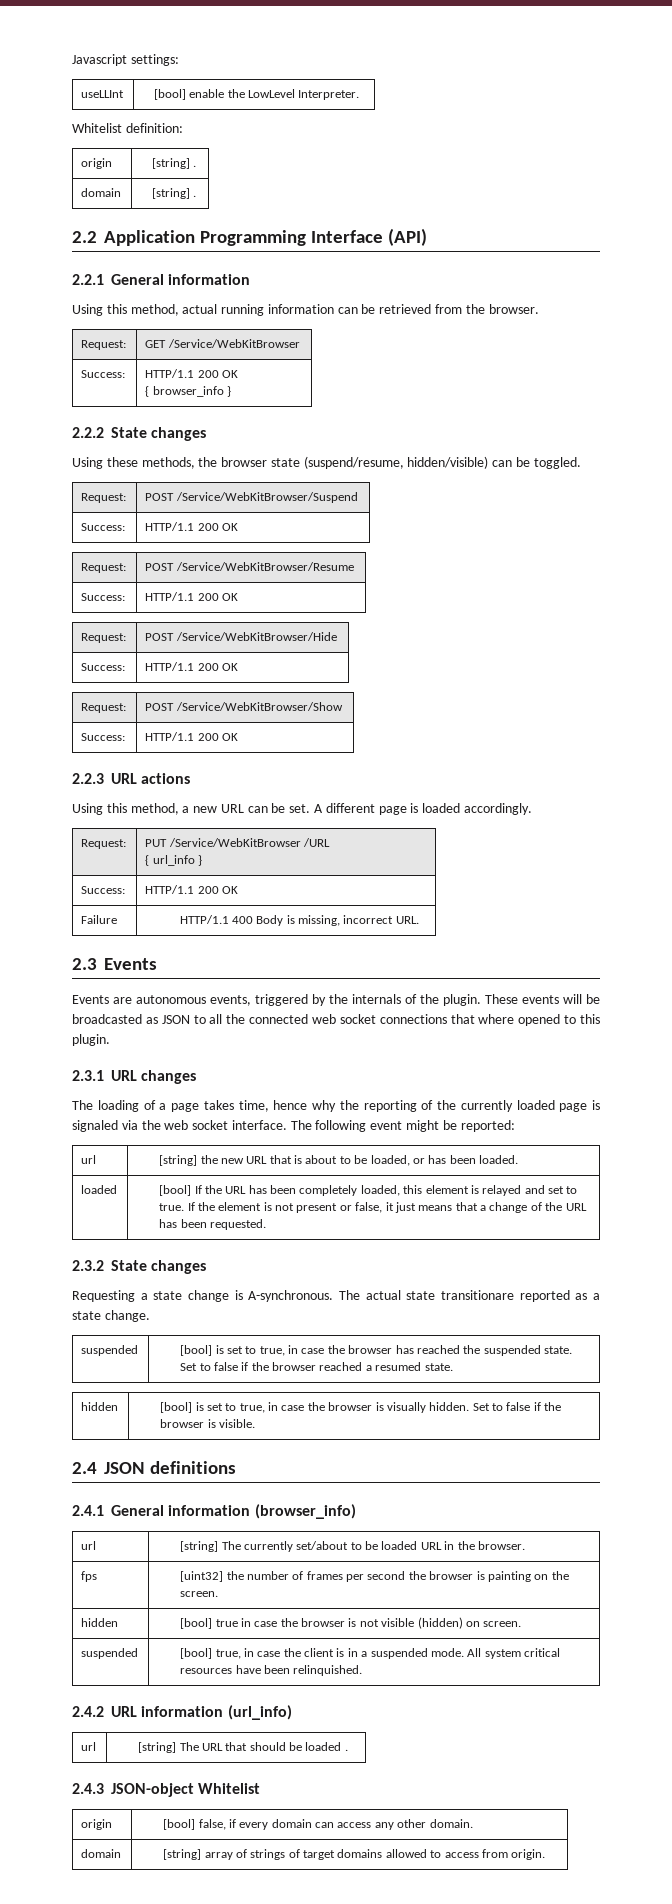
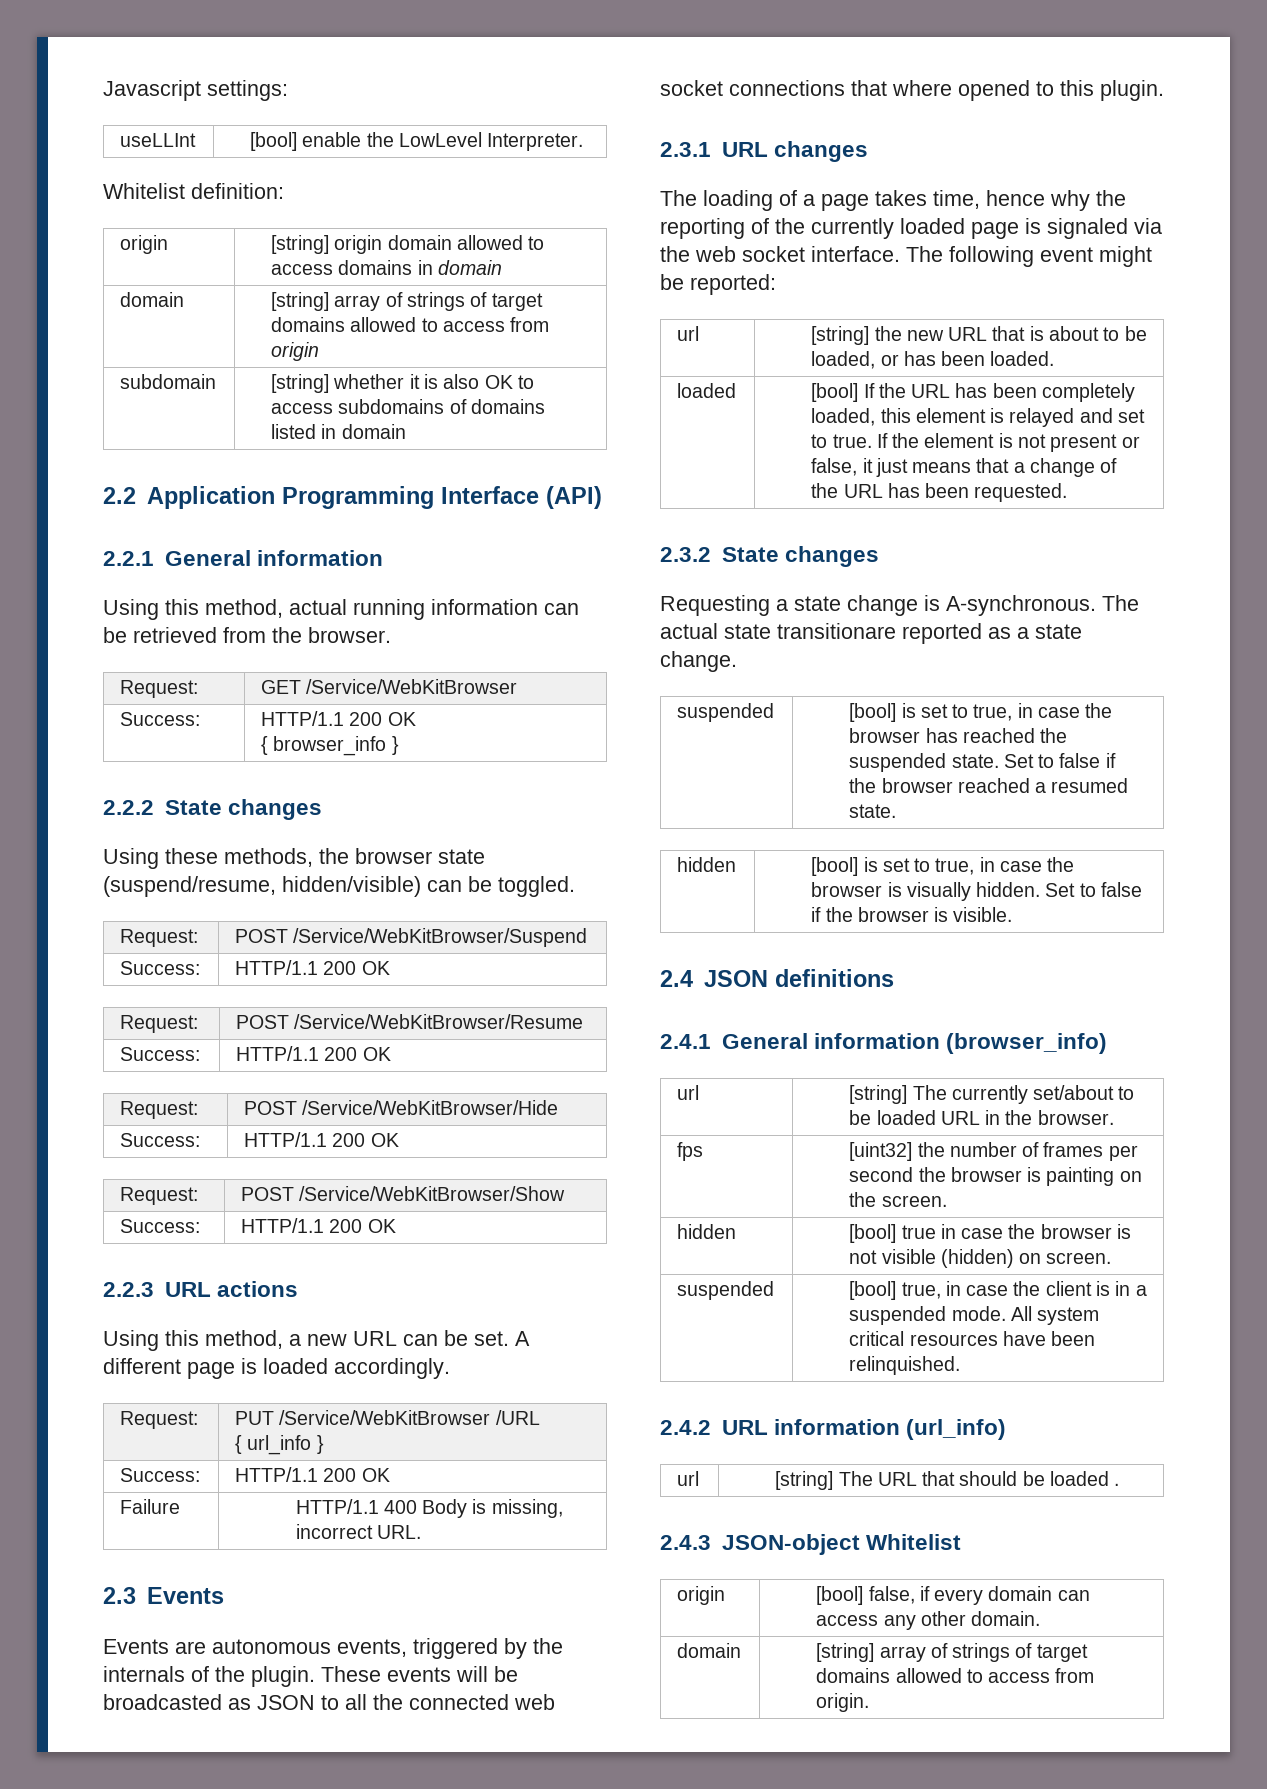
[193,165,197,167] [81,188,122,197] [151,188,197,199] . // domain | [string] . -> [334,235,545,254] [271,260,503,275] [120,292,185,307] [271,292,543,311] [271,317,550,332] [271,342,320,361] [120,374,217,389] [271,374,534,393] [271,399,546,414] [271,424,406,439] origin domain allowed to access domains in domain // domain | [string] array of strings of target domains allowed to access from origin // subdomain | [string] whether it is also OK to access subdomains of domains listed in domain

